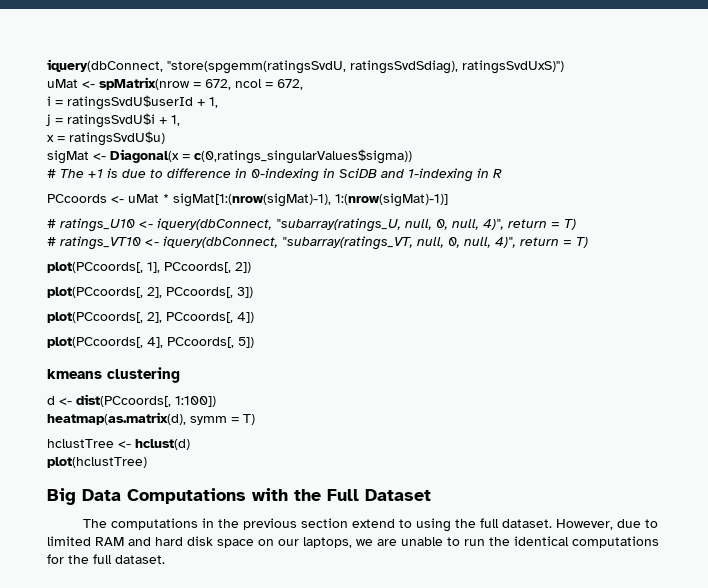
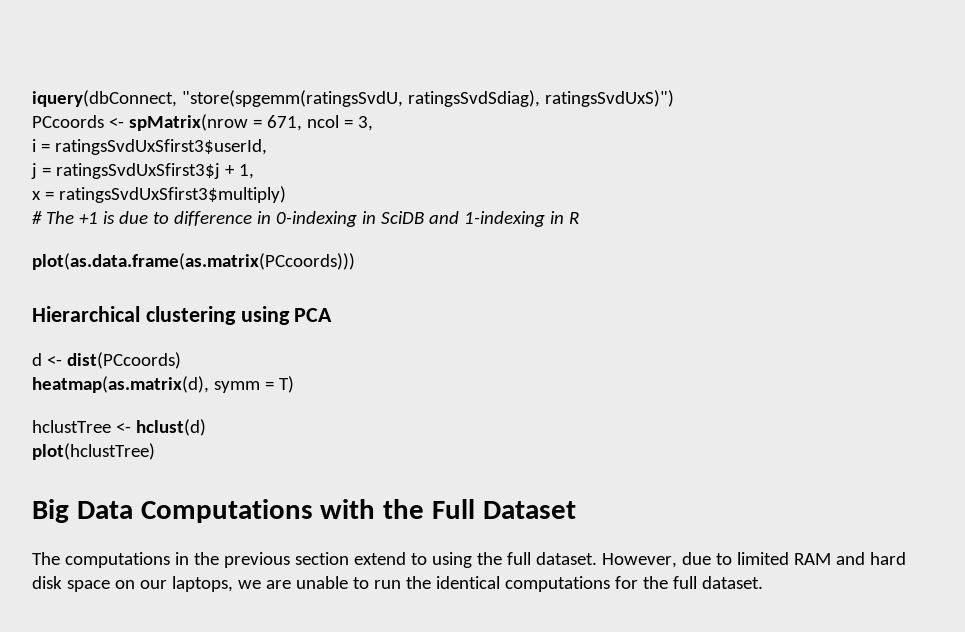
[47,79,78,88] uMat -> [32,115,104,128] PCcoords
[205,79,231,90] 672, -> [266,115,302,131] 671,
[277,79,303,90] 672, -> [357,116,373,131] 3,
[67,95,218,110] ratingsSvdU$userId + 1, -> [54,139,267,155] ratingsSvdUxSfirst3$userId,
[67,113,155,128] ratingsSvdU$i -> [55,163,220,179] ratingsSvdUxSfirst3$j
[69,131,165,146] [47,149,412,164] ratingsSvdU$u) // sigMat <- Diagonal(x = c(0,ratings_singularValues$sigma)) -> [58,186,286,203] ratingsSvdUxSfirst3$multiply)
[47,193,448,207] [47,218,576,232] [47,236,588,250] [47,262,251,273] [47,287,253,298] [47,312,254,323] [47,337,254,348] [47,369,102,379] PCcoords <- uMat * sigMat[1:(nrow(sigMat)-1), 1:(nrow(sigMat)-1)] // # ratings_U10 <- iquery(dbConnect, "subarray(ratings_U, null, 0, null, 4)", return = T) // # ratings_VT10 <- iquery(dbConnect, "subarray(ratings_VT, null, 0, null, 4)", return = T) // plot(PCcoords[, 1], PCcoords[, 2]) // plot(PCcoords[, 2], PCcoords[, 3]) // plot(PCcoords[, 2], PCcoords[, 4]) // plot(PCcoords[, 4], PCcoords[, 5]) // kmeans -> [32,253,355,270] [32,306,140,322] plot(as.data.frame(as.matrix(PCcoords))) // Hierarchical
(180, 375) none -> [240,306,333,325] using PCA
[76,394,216,407] dist(PCcoords[, 1:100]) -> [66,352,181,369] dist(PCcoords)

